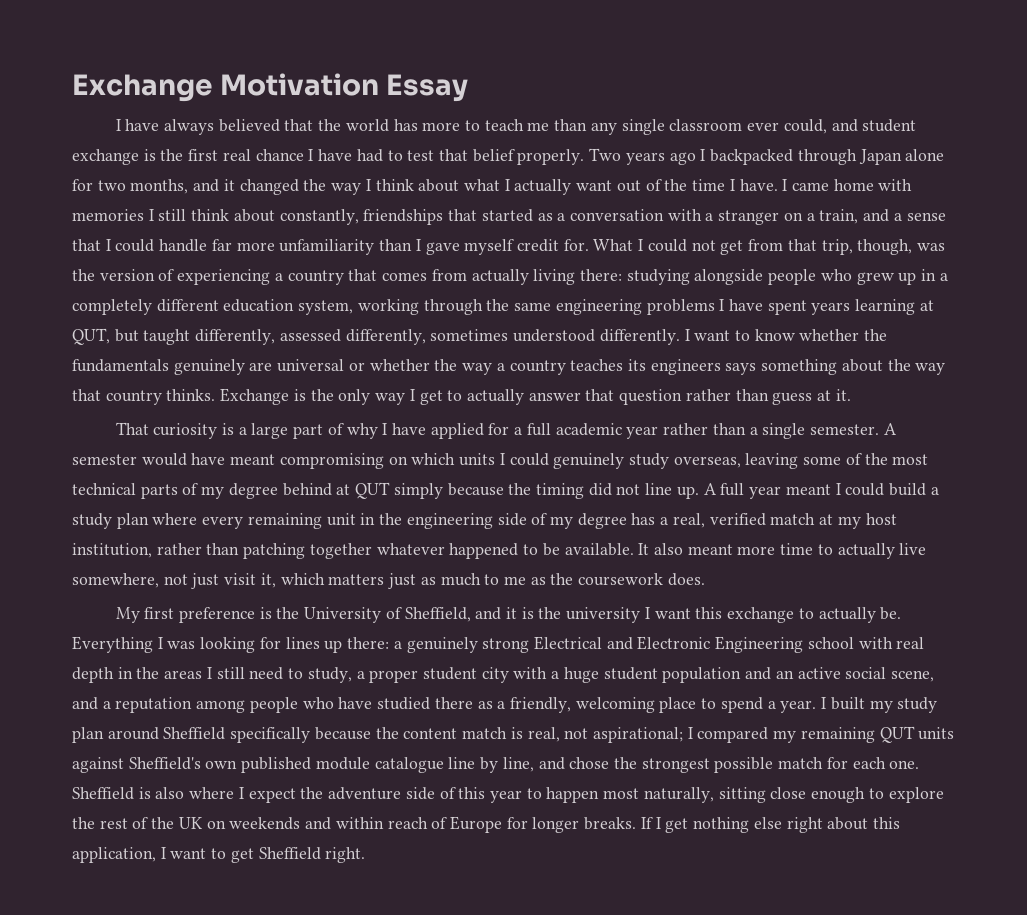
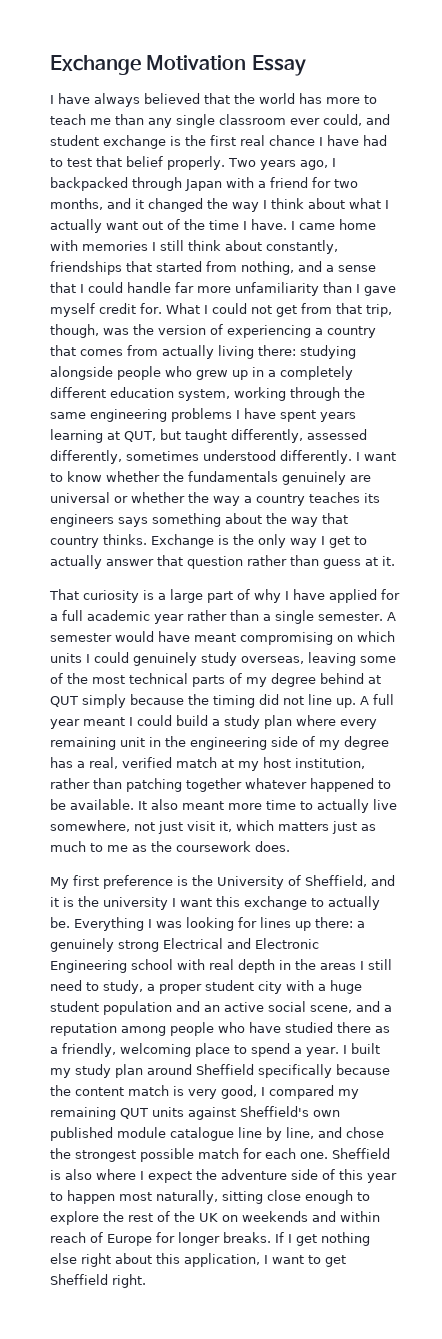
[669,152,696,165] ago -> [299,160,328,170] ago,
[905,149,945,161] alone -> [226,177,308,188] with a friend
[537,209,859,225] as a conversation with a stranger on a train, -> [206,261,294,275] from nothing,
[527,727,683,743] real, not aspirational; -> [188,1085,257,1099] very good,

